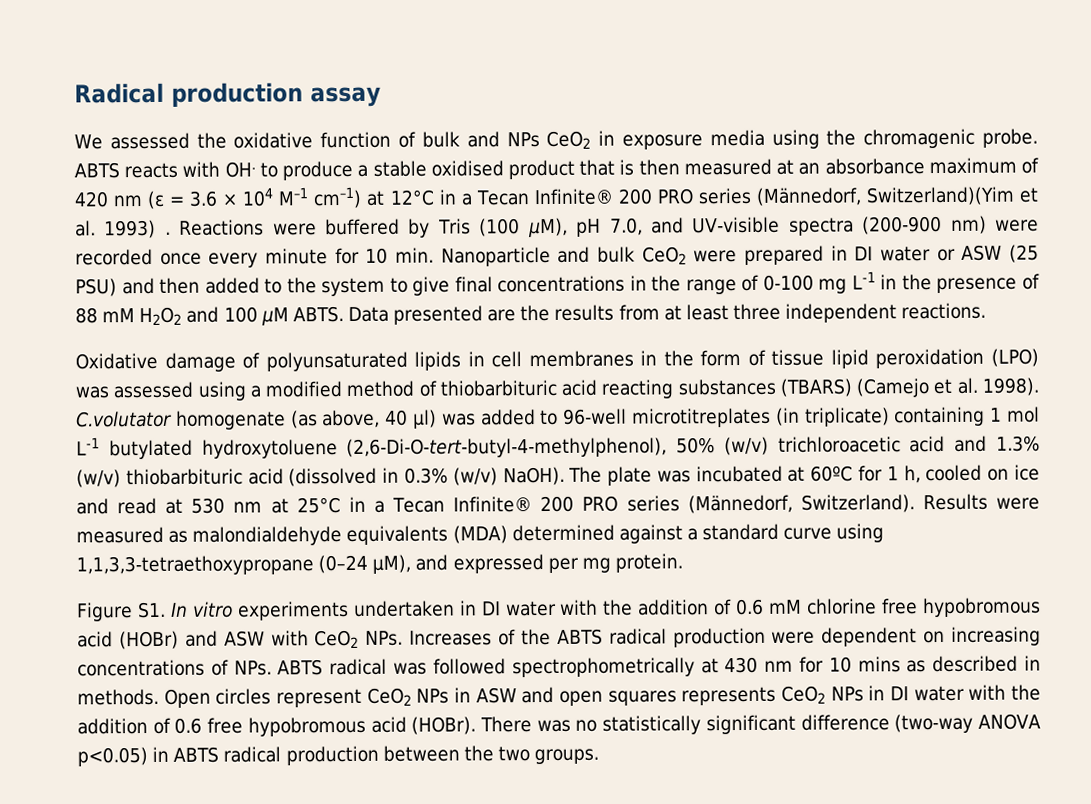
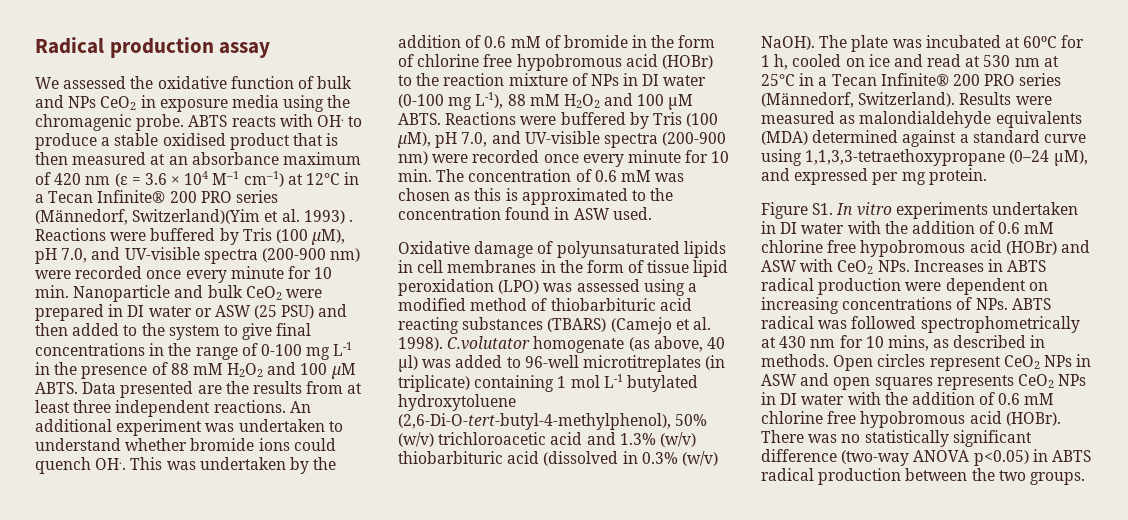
(987, 311) none -> [289,401,311,413] [35,419,343,436] [35,438,336,451] [35,457,337,474] [398,35,716,48] [398,54,713,71] [398,73,707,86] [398,92,694,110] [398,112,719,129] [397,131,727,148] [398,150,730,167] [398,169,685,182] [398,188,674,205] [398,207,652,220] An additional experiment was undertaken to understand whether bromide ions could quench OH.. This was undertaken by the addition of 0.6 mM of bromide in the form of chlorine free hypobromous acid (HOBr) to the reaction mixture of NPs in DI water (0-100 mg L-1), 88 mM H2O2 and 100 μM ABTS. Reactions were buffered by Tris (100 μM), pH 7.0, and UV-visible spectra (200-900 nm) were recorded once every minute for 10 min. The concentration of 0.6 mM was chosen as this is approximated to the concentration found in ASW used.
[498,628,551,646] of the -> [987,259,1003,272] in
[857,656,901,673] mins -> [887,335,929,351] mins,
(203, 725) none -> [1024,393,1055,405] [761,411,823,424] mM chlorine

